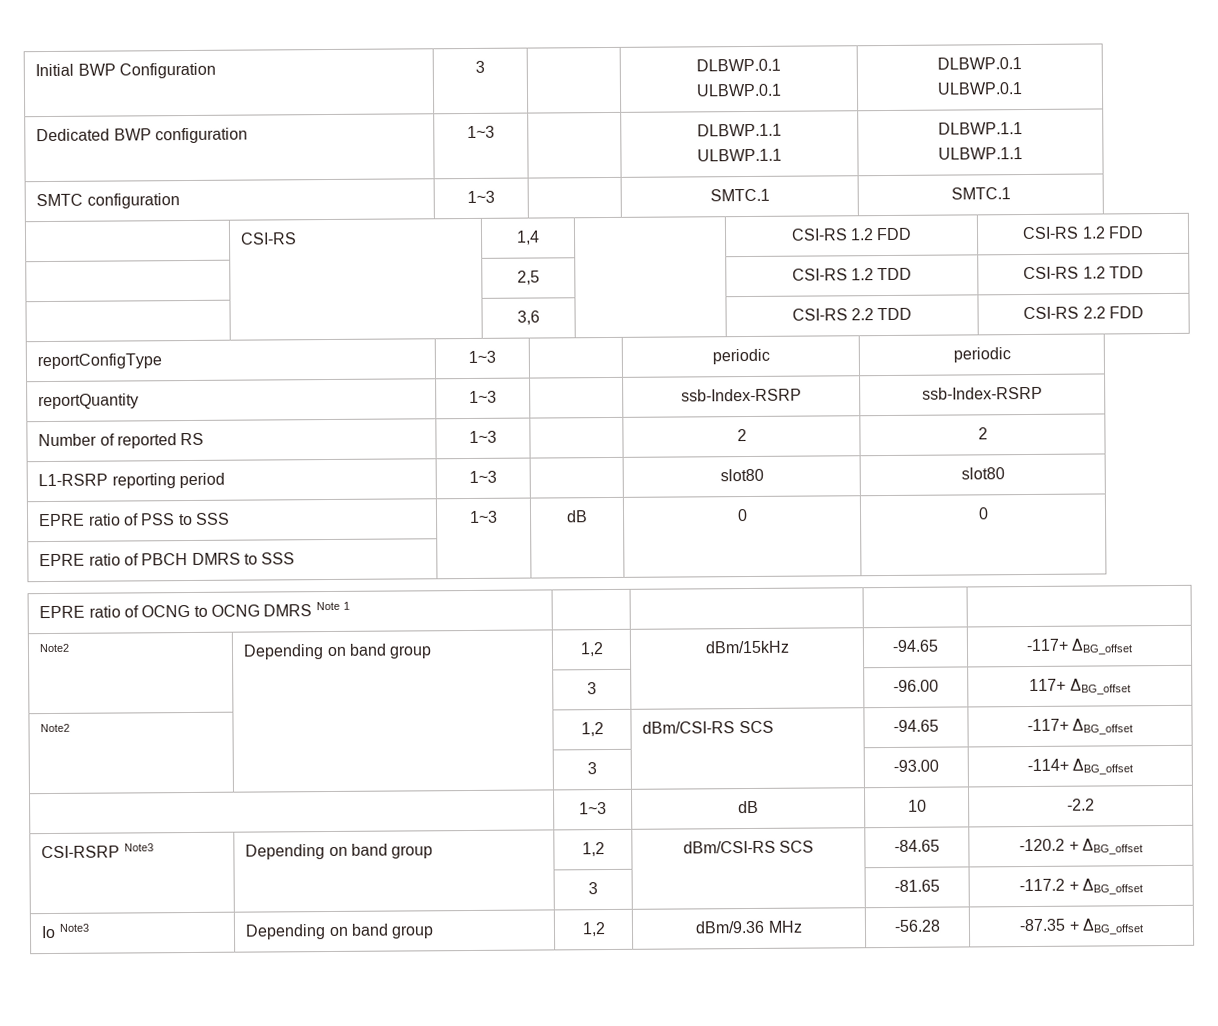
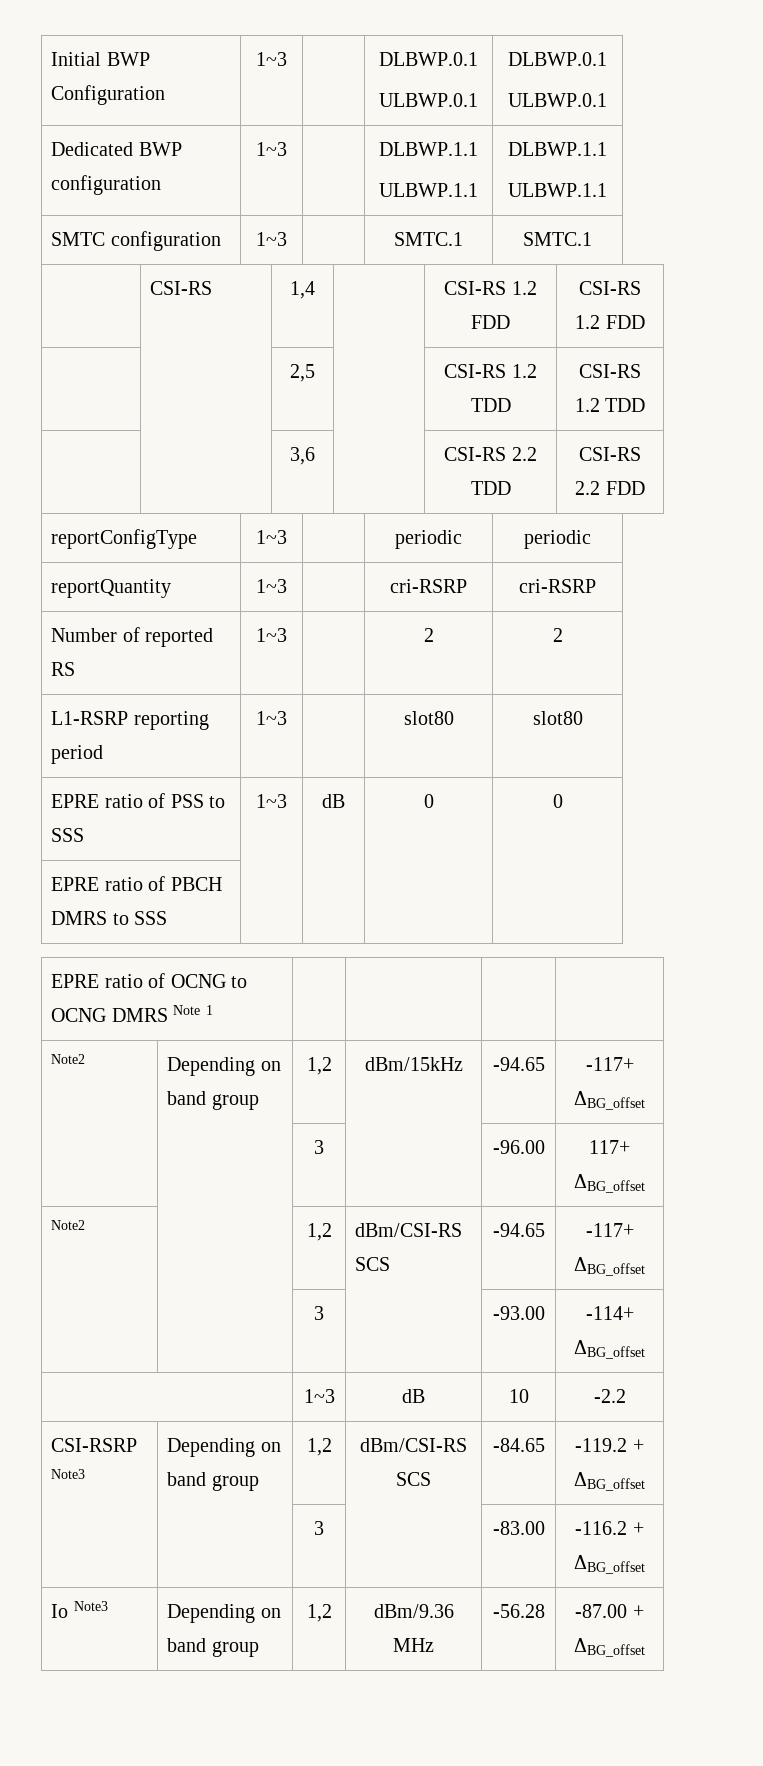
[475,60,485,73] 3 -> [256,52,287,66] 1~3
[681,388,802,402] [922,386,1043,400] ssb-Index-RSRP | ssb-Index-RSRP -> [390,579,467,593] [519,579,596,593] cri-RSRP | cri-RSRP
[1019,838,1066,852] -120.2 -> [575,1438,628,1452] -119.2
[894,879,940,892] [1019,878,1066,892] -81.65 | -117.2 -> [492,1521,545,1535] [575,1521,628,1535] -83.00 | -116.2
[1019,918,1067,932] -87.35 -> [575,1604,628,1618] -87.00

